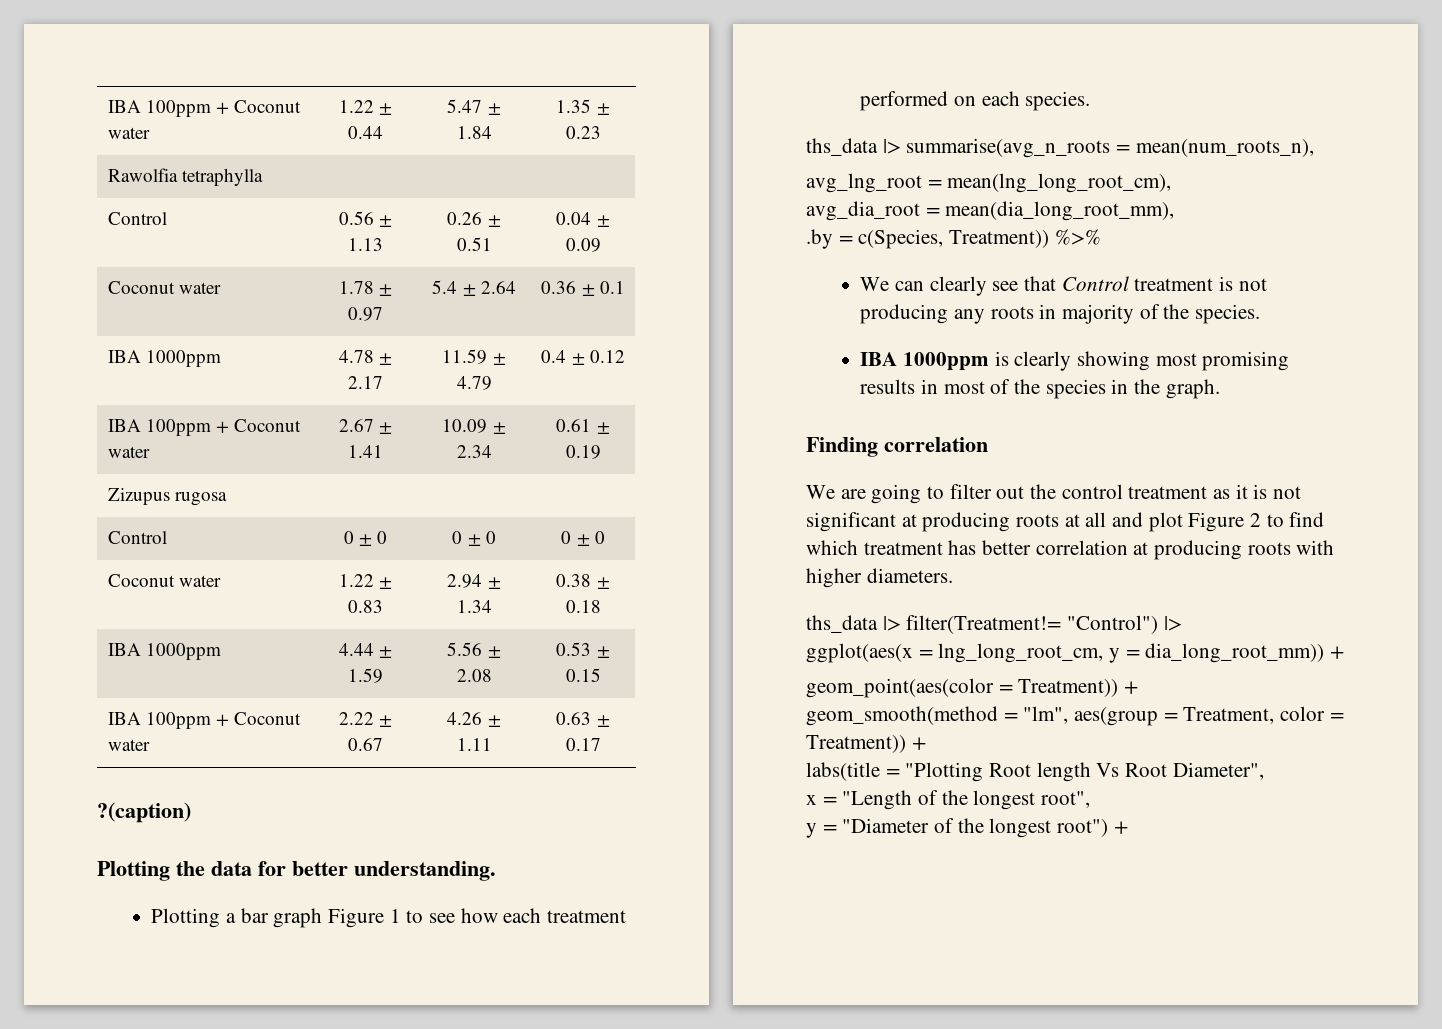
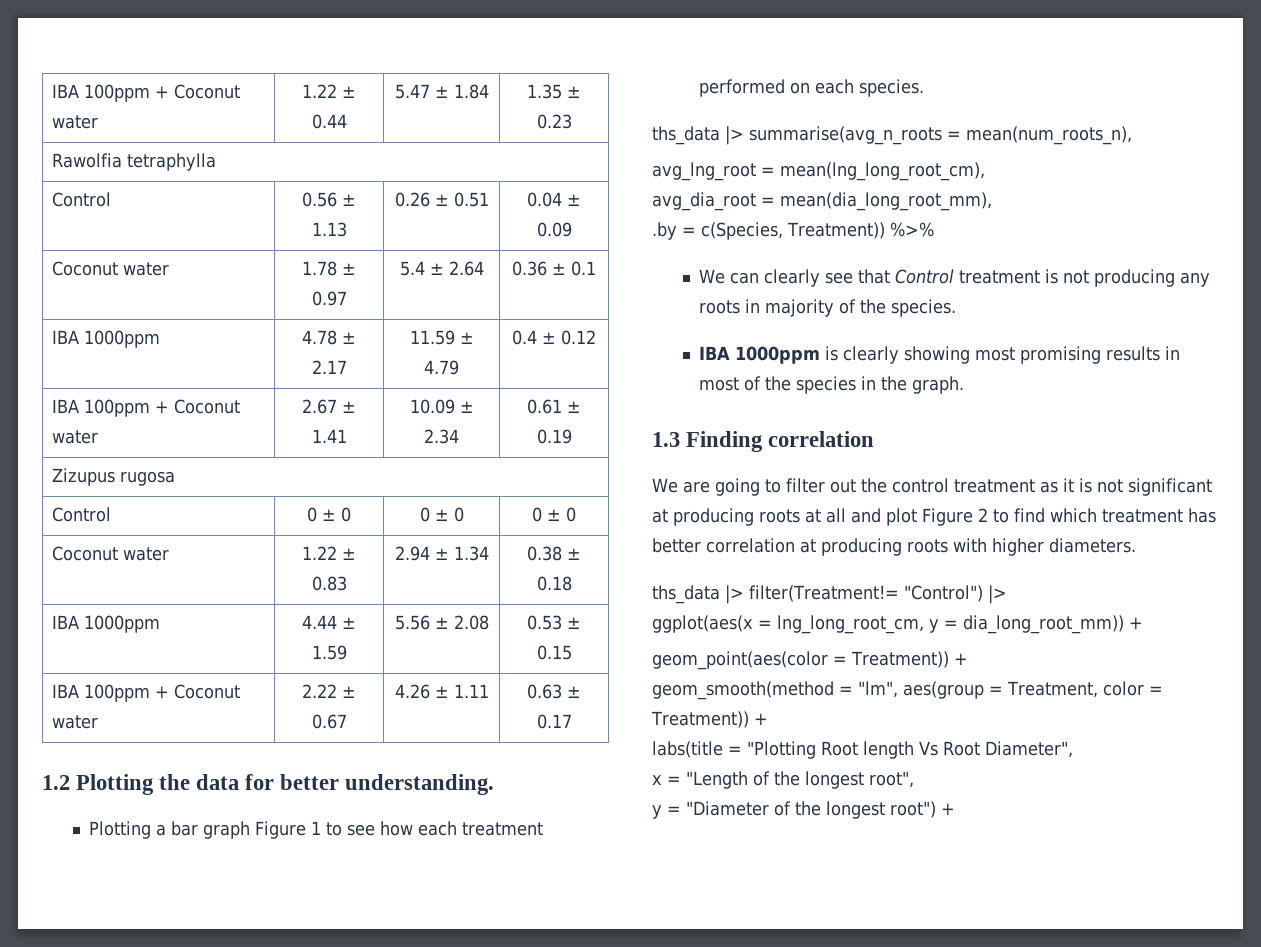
[97,802,191,823] ?(caption) // -> [42,775,70,790] 1.2
(1220, 389) none -> [652,432,680,447] 1.3

